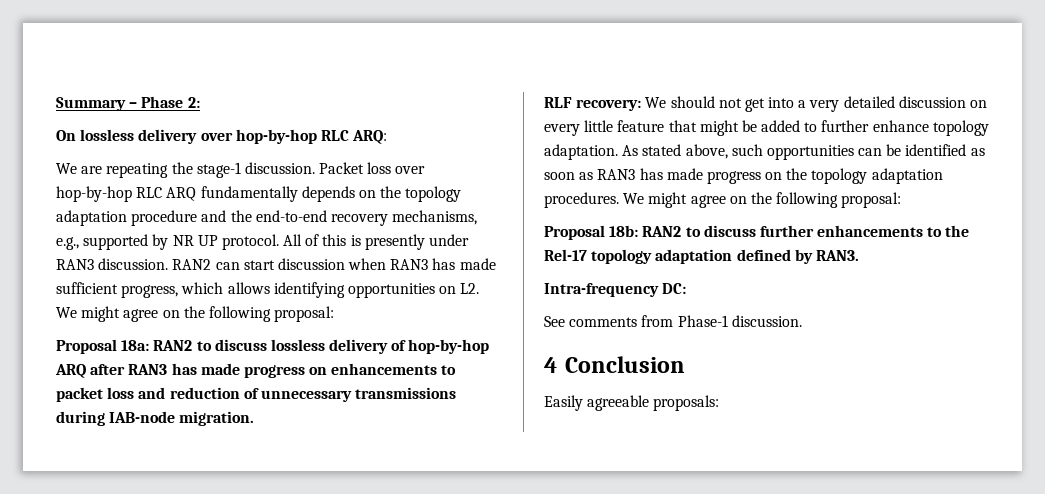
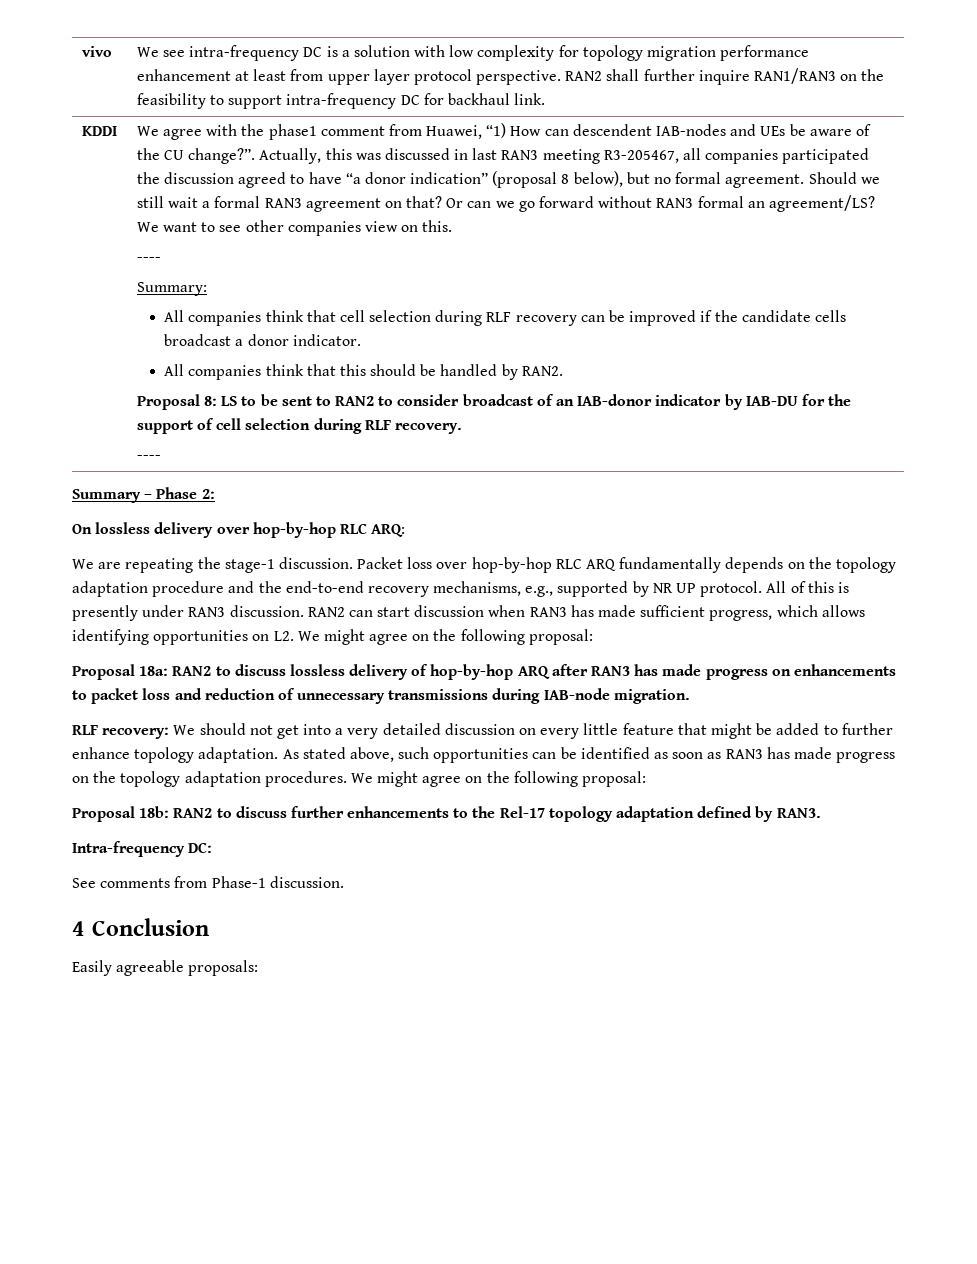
(56, 104) none -> [81,46,112,57] [136,45,810,61] [136,68,885,85] [136,93,546,109] [81,126,117,136] [136,123,871,140] [136,148,870,164] [136,171,880,188] [136,195,875,212] [136,220,453,236] [136,257,161,262] [136,282,207,296] [164,310,846,326] [164,334,361,346] [164,364,563,380] [136,394,852,410] [136,418,462,434] [136,455,161,460] vivo | We see intra-frequency DC is a solution with low complexity for topology migration performance enhancement at least from upper layer protocol perspective. RAN2 shall further inquire RAN1/RAN3 on the feasibility to support intra-frequency DC for backhaul link. // KDDI | We agree with the phase1 comment from Huawei, “1) How can descendent IAB-nodes and UEs be aware of the CU change?”. Actually, this was discussed in last RAN3 meeting R3-205467, all companies participated the discussion agreed to have “a donor indication” (proposal 8 below), but no formal agreement. Should we still wait a formal RAN3 agreement on that? Or can we go forward without RAN3 formal an agreement/LS? We want to see other companies view on this. // ---- // Summary: // All companies think that cell selection during RLF recovery can be improved if the candidate cells broadcast a donor indicator. // All companies think that this should be handled by RAN2. // Proposal 8: LS to be sent to RAN2 to consider broadcast of an IAB-donor indicator by IAB-DU for the support of cell selection during RLF recovery. // ---- //

